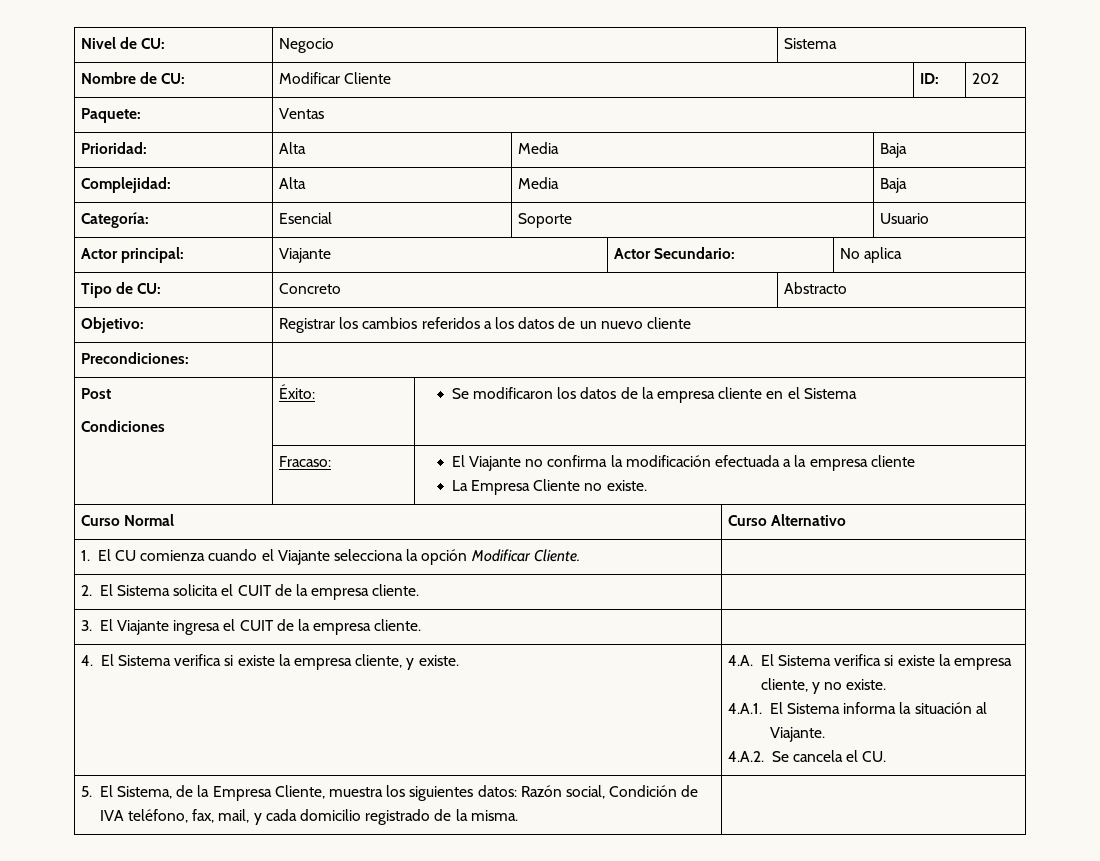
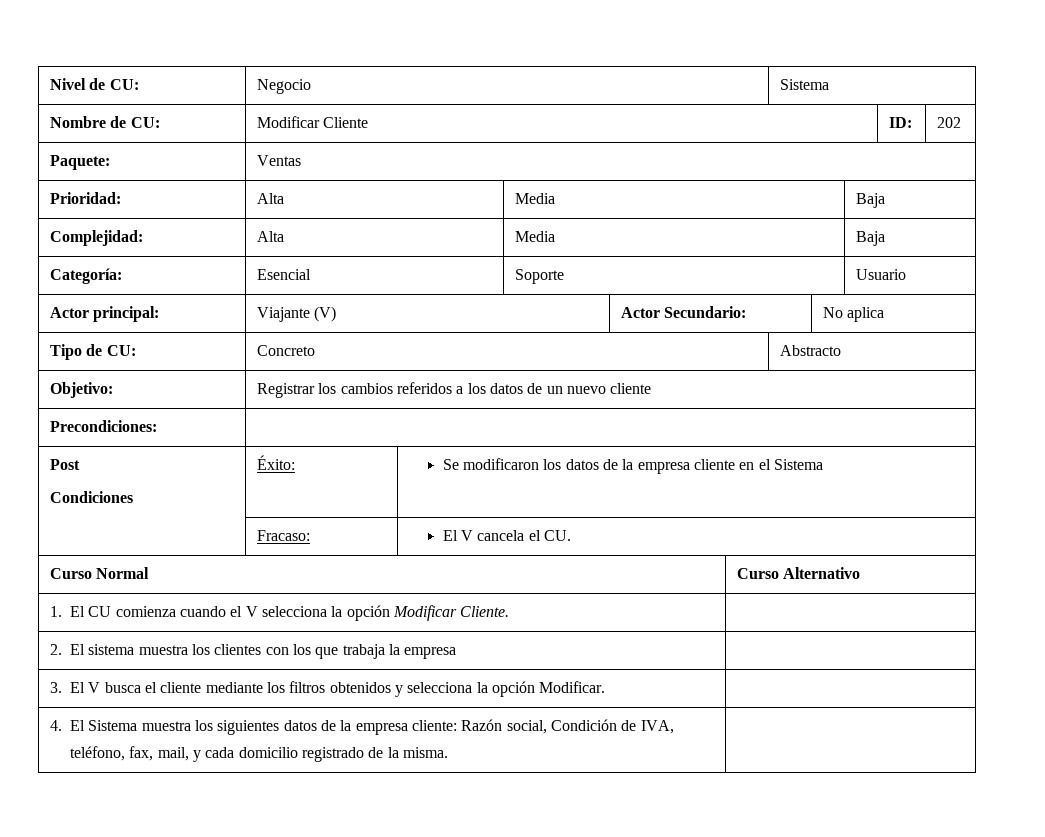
(332, 255) none -> [314,306,337,322] (V)
[469,455,915,471] [451,479,647,495] Viajante no confirma la modificación efectuada a la empresa cliente // La Empresa Cliente no existe. -> [460,530,571,541] V cancela el CU.
[277,550,330,565] Viajante -> [245,606,258,617] V
[117,584,420,600] Sistema solicita el CUIT de la empresa cliente. -> [88,644,457,659] sistema muestra los clientes con los que trabaja la empresa
[117,619,422,635] [81,654,459,670] [728,654,1012,670] [760,678,887,694] [728,702,987,714] [769,727,825,742] [728,750,887,762] [81,785,517,801] Viajante ingresa el CUIT de la empresa cliente. | // 4. El Sistema verifica si existe la empresa cliente, y existe. | 4.A. El Sistema verifica si existe la empresa cliente, y no existe. // 4.A.1. El Sistema informa la situación al Viajante. // 4.A.2. Se cancela el CU. // 5. El Sistema, de la Empresa Cliente, muestra los siguientes datos: -> [88,681,606,697] [50,720,457,735] V busca el cliente mediante los filtros obtenidos y selecciona la opción Modificar. | // 4. El Sistema muestra los siguientes datos de la empresa cliente:
[99,810,124,821] IVA -> [640,720,674,734] IVA,

